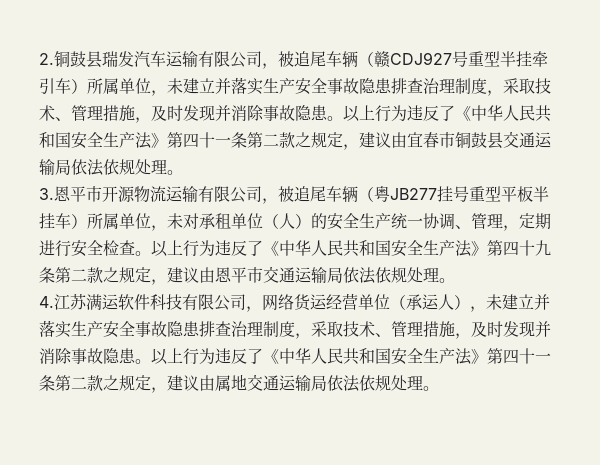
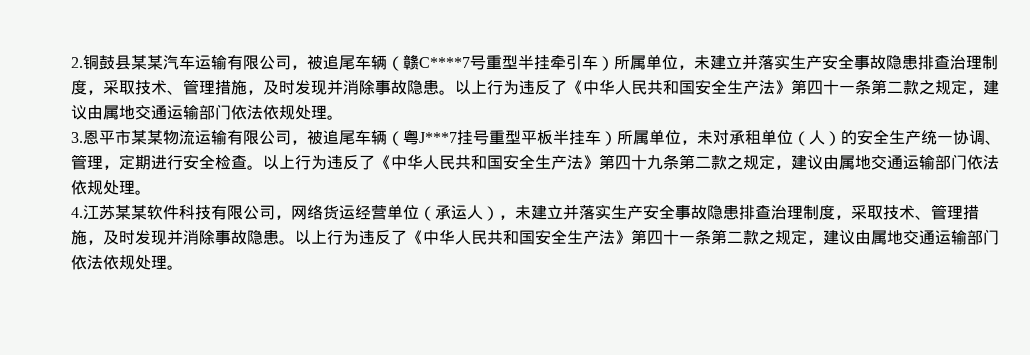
[102,51,134,67] 瑞发 -> [131,55,163,70] 某某
[390,52,452,65] CDJ927 -> [419,57,470,68] C****7
[407,131,552,149] [39,159,71,175] 宜春市铜鼓县交通运输局 -> [103,104,231,120] 属地交通运输部门
[102,186,135,202] 开源 -> [131,130,163,145] 某某
[390,188,437,200] JB277 -> [419,132,457,143] J***7
[215,266,343,283] 恩平市交通运输局 -> [839,154,967,170] 属地交通运输部门
[86,294,119,310] 满运 -> [115,205,147,220] 某某
[311,375,327,391] 局 -> [967,229,999,245] 部门

